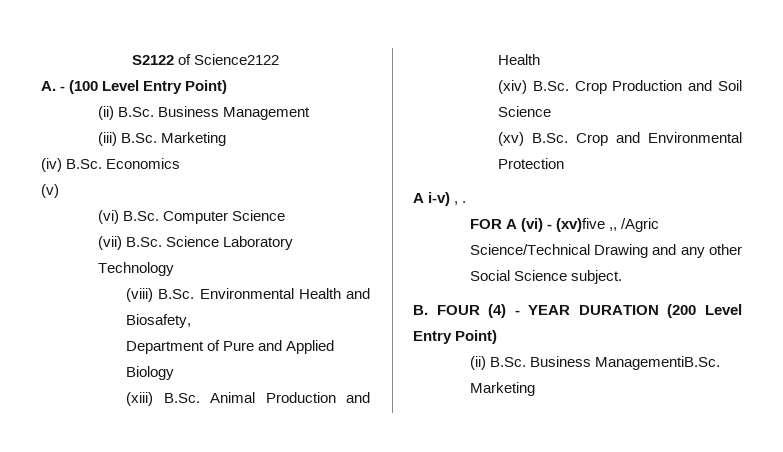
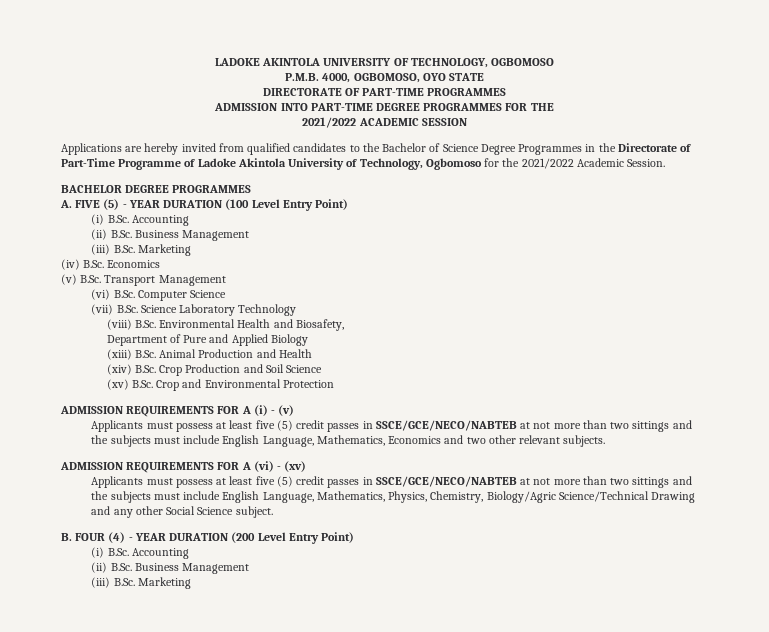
[131,54,280,65] [41,81,66,91] S2122 of Science2122 // A. - -> [214,58,555,68] [285,73,484,83] [262,88,507,96] [214,103,554,111] [302,117,467,128] [61,143,692,155] [61,158,666,170] [61,185,252,193] [60,199,223,210] LADOKE AKINTOLA UNIVERSITY OF TECHNOLOGY, OGBOMOSO // P.M.B. 4000, OGBOMOSO, OYO STATE // DIRECTORATE OF PART-TIME PROGRAMMES // ADMISSION INTO PART-TIME DEGREE PROGRAMMES FOR THE // 2021/2022 ACADEMIC SESSION // Applications are hereby invited from qualified candidates to the Bachelor of Science Degree Programmes in the Directorate of Part-Time Programme of Ladoke Akintola University of Technology, Ogbomoso for the 2021/2022 Academic Session. // BACHELOR DEGREE PROGRAMMES // A. FIVE (5) - YEAR DURATION
(228, 87) none -> [91,214,189,226] // (i) B.Sc. Accounting
(59, 191) none -> [80,275,226,286] B.Sc. Transport Management
[413,192,467,206] [469,218,660,232] A i-v) , . // FOR A (vi) - (xv)five ,, /Agric -> [60,405,295,417] [91,420,692,432] [91,435,606,447] [60,461,307,473] [91,476,692,488] [91,491,556,503] ADMISSION REQUIREMENTS FOR A (i) - (v) // Applicants must possess at least five (5) credit passes in SSCE/GCE/NECO/NABTEB at not more than two sittings and the subjects must include English Language, Mathematics, Economics and two other relevant subjects. // ADMISSION REQUIREMENTS FOR A (vi) - (xv) // Applicants must possess at least five (5) credit passes in SSCE/GCE/NECO/NABTEB at not more than two sittings and the subjects must include English Language, Mathematics, Physics, Chemistry, Biology/Agric
[469,356,720,370] // (ii) B.Sc. Business ManagementiB.Sc. -> [91,547,189,559] [91,562,250,574] [91,577,135,588] // (i) B.Sc. Accounting // (ii) B.Sc. Business Management // (iii) B.Sc.

